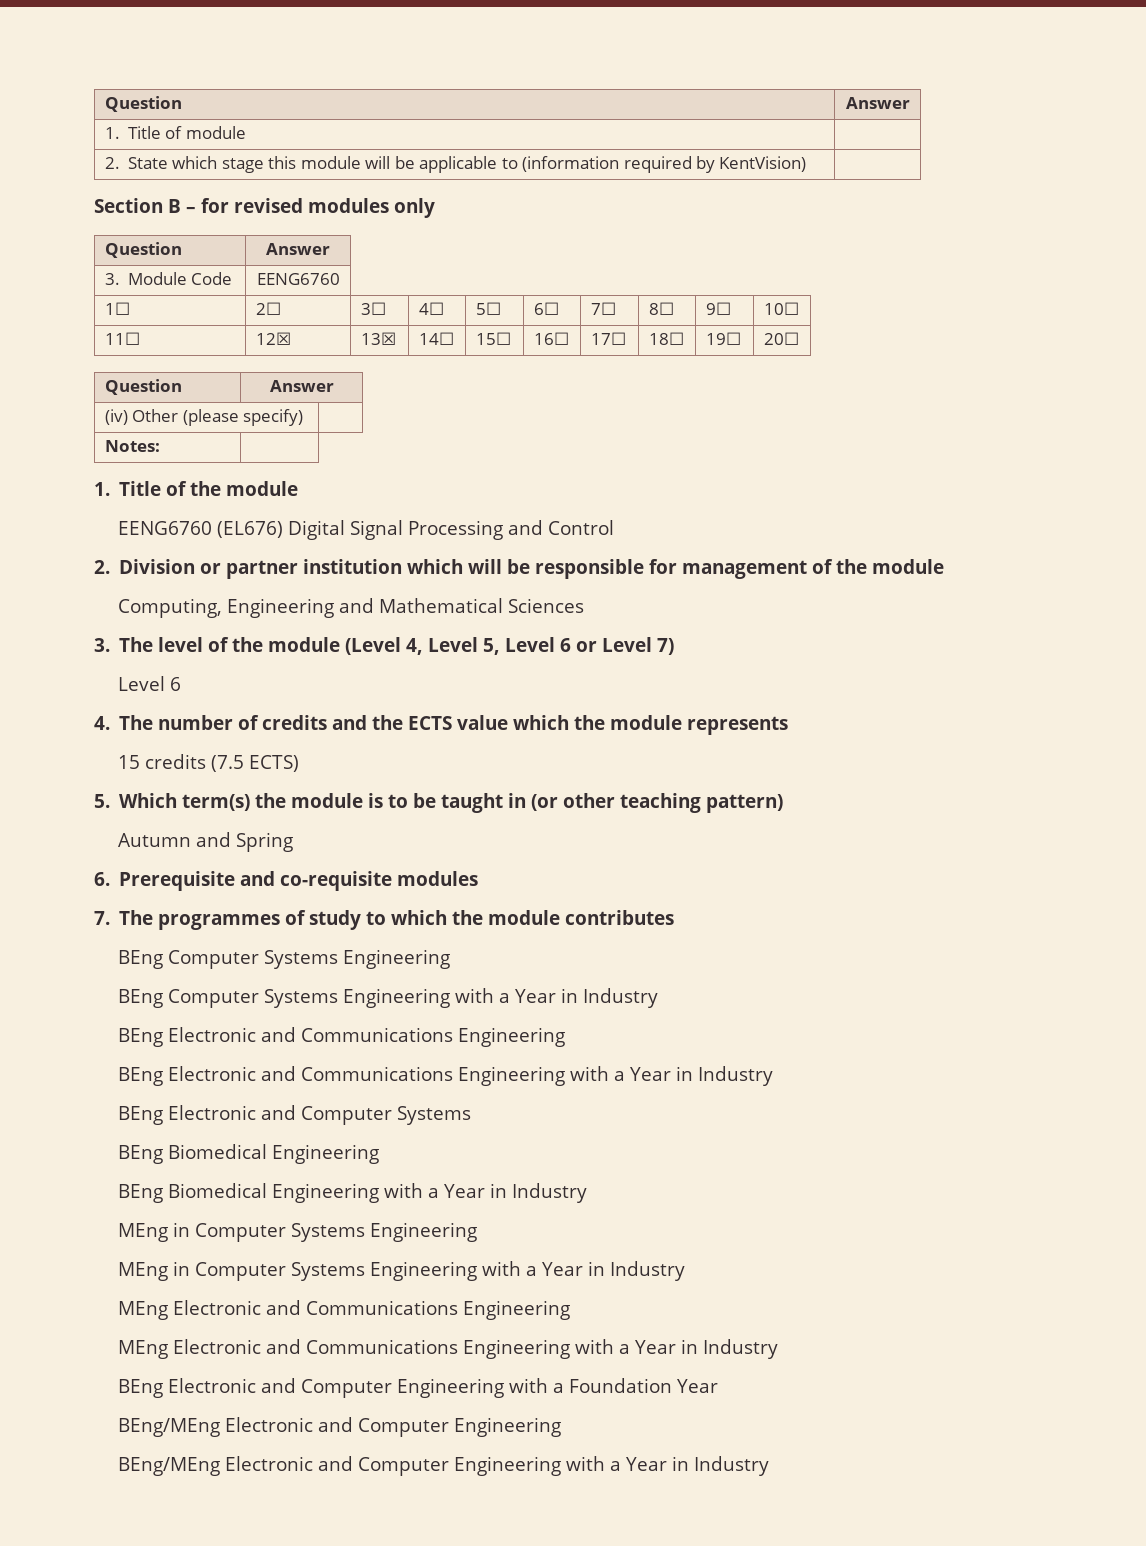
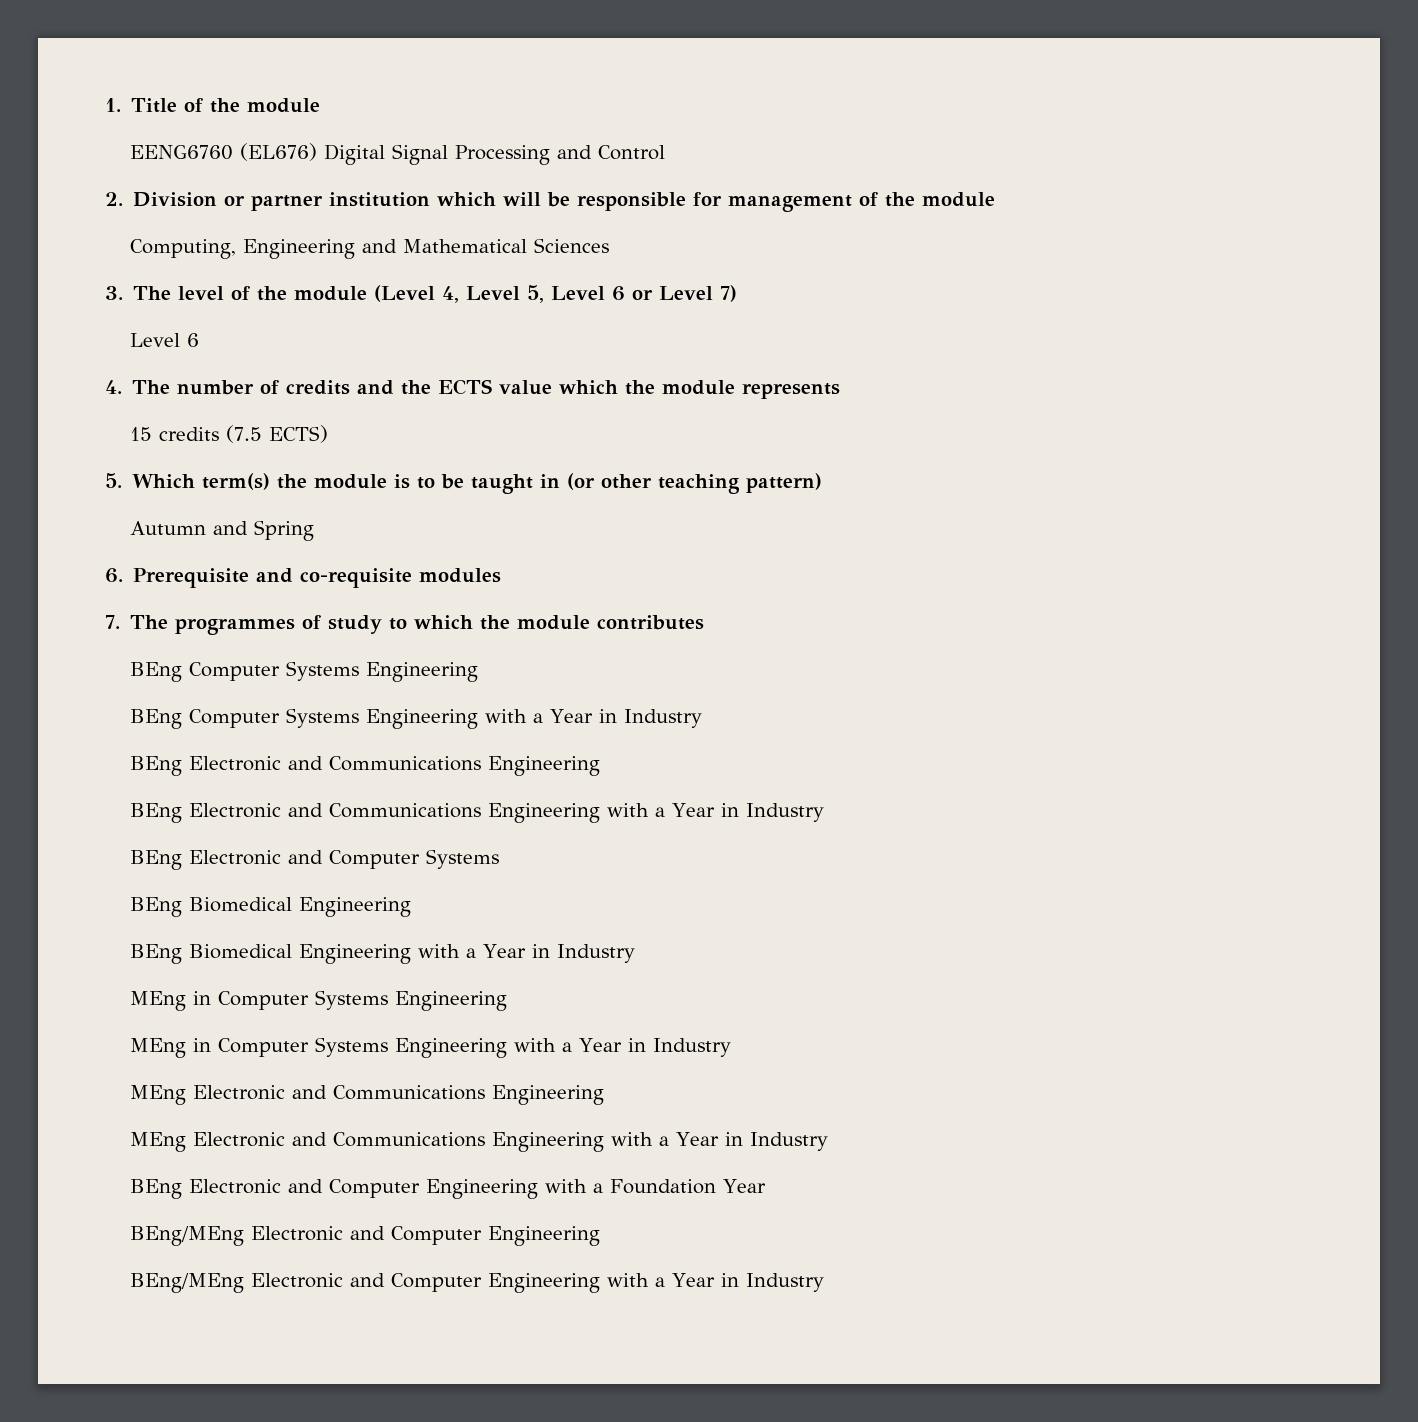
[104,96,182,112] [845,97,910,109] [104,126,246,139] [104,156,807,173] [94,198,435,218] [104,242,182,258] [266,243,330,255] [104,272,233,285] [256,273,340,285] [104,302,130,315] [255,302,281,315] [360,302,386,315] [418,302,444,315] [475,302,501,315] [533,302,559,315] [590,302,616,315] [648,302,674,315] [705,302,731,315] [763,302,799,315] [104,332,140,345] [255,332,291,345] [360,332,396,345] [418,332,454,345] [475,332,511,345] [533,332,569,345] [590,332,626,345] [648,332,684,345] [705,332,741,345] [763,332,799,345] [104,379,182,395] [269,380,334,392] [104,409,304,426] [104,440,160,452] Question | Answer // 1. Title of module | // 2. State which stage this module will be applicable to (information required by KentVision) | // Section B – for revised modules only // Question | Answer // 3. Module Code | EENG6760 // 1☐ | 2☐ | 3☐ | 4☐ | 5☐ | 6☐ | 7☐ | 8☐ | 9☐ | 10☐ // 11☐ | 12☒ | 13☒ | 14☐ | 15☐ | 16☐ | 17☐ | 18☐ | 19☐ | 20☐ // Question | Answer // (iv) Other (please specify) | // Notes: | // -> (105, 105) none

